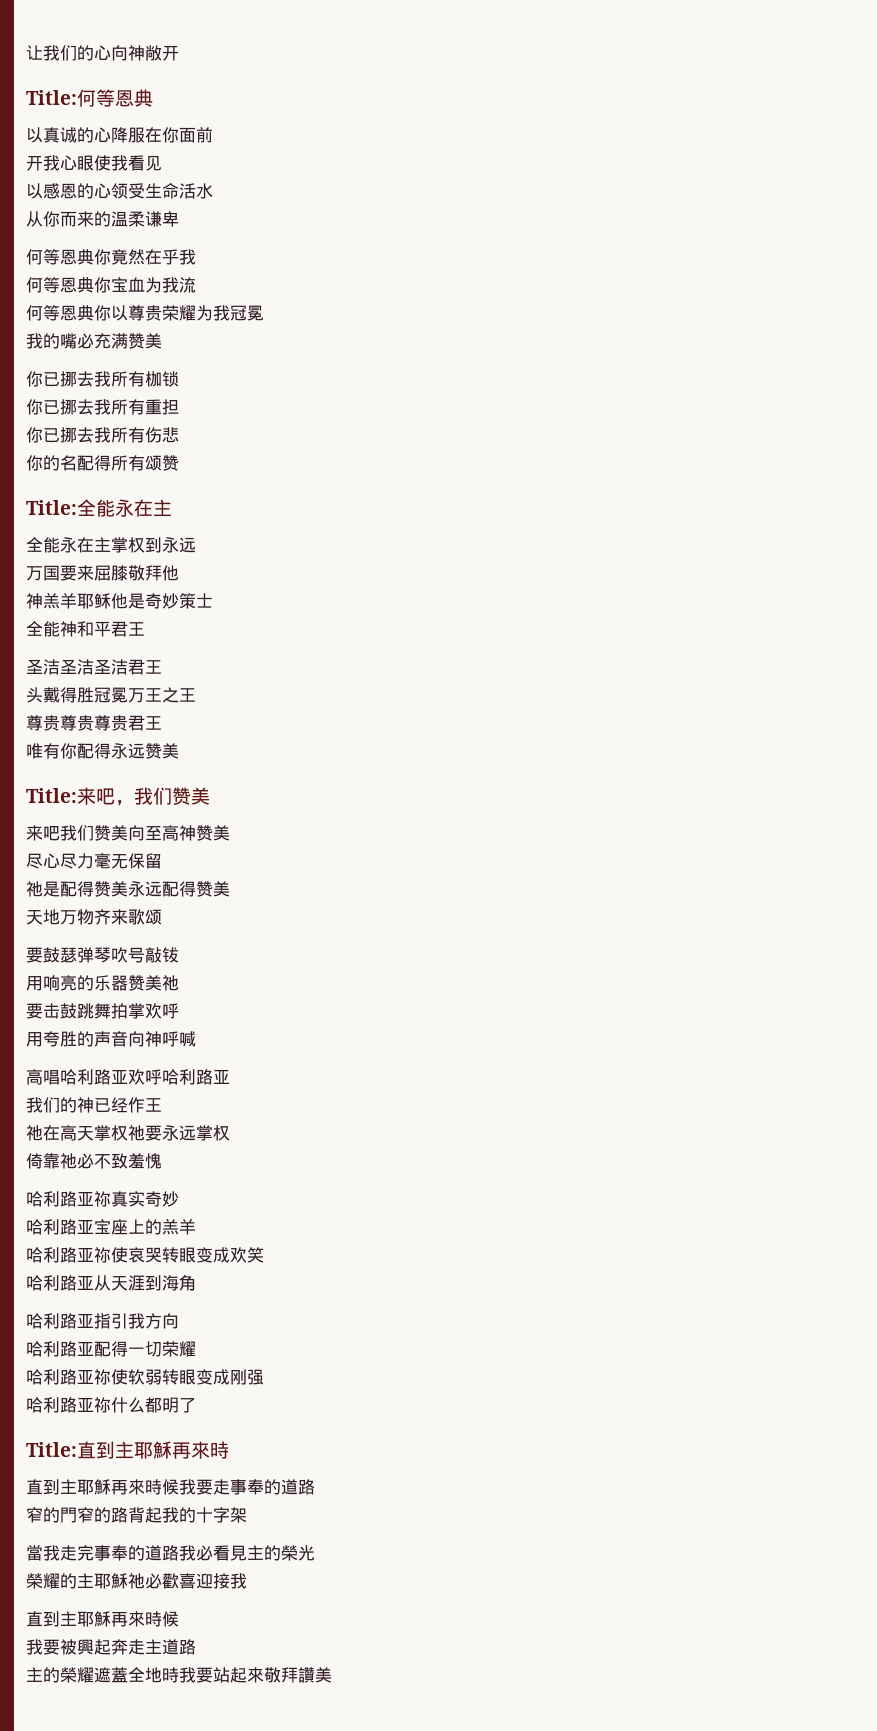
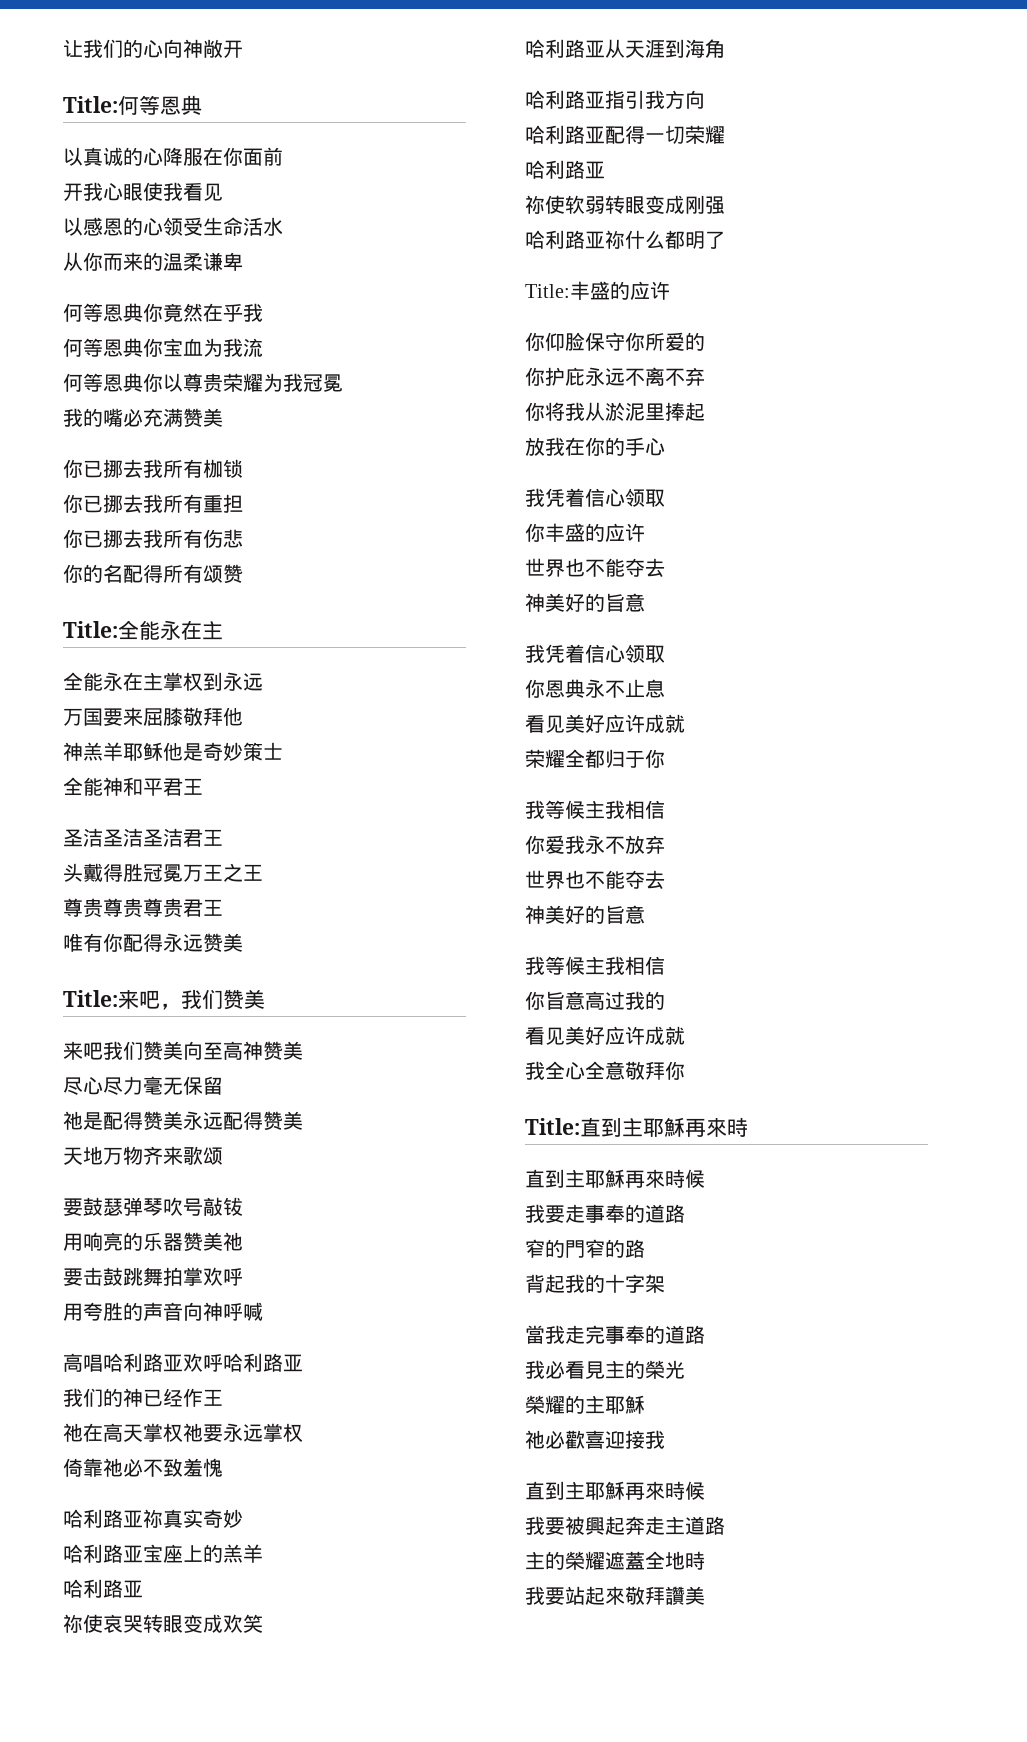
(94, 1254) none -> (143, 1589) //
(94, 1376) none -> (605, 170) //
(196, 1405) none -> [525,281,670,301] [525,332,705,351] [525,367,705,386] [525,402,705,421] [525,437,665,456] [525,488,665,507] [525,523,645,543] [525,558,665,577] [525,593,645,612] [525,644,665,663] [525,679,665,698] [525,714,685,733] [525,749,665,768] [525,800,665,819] [525,835,665,854] [525,870,665,889] [525,905,645,924] [525,956,665,975] [525,991,665,1010] [525,1026,685,1045] [525,1061,685,1080] // Title:丰盛的应许 // 你仰脸保守你所爱的 // 你护庇永远不离不弃 // 你将我从淤泥里捧起 // 放我在你的手心 // 我凭着信心领取 // 你丰盛的应许 // 世界也不能夺去 // 神美好的旨意 // 我凭着信心领取 // 你恩典永不止息 // 看见美好应许成就 // 荣耀全都归于你 // 我等候主我相信 // 你爱我永不放弃 // 世界也不能夺去 // 神美好的旨意 // 我等候主我相信 // 你旨意高过我的 // 看见美好应许成就 // 我全心全意敬拜你
(179, 1487) none -> (705, 1178) //
(128, 1515) none -> (645, 1248) //
(179, 1553) none -> (705, 1334) //
(128, 1581) none -> (645, 1404) //
(179, 1675) none -> (705, 1560) //

